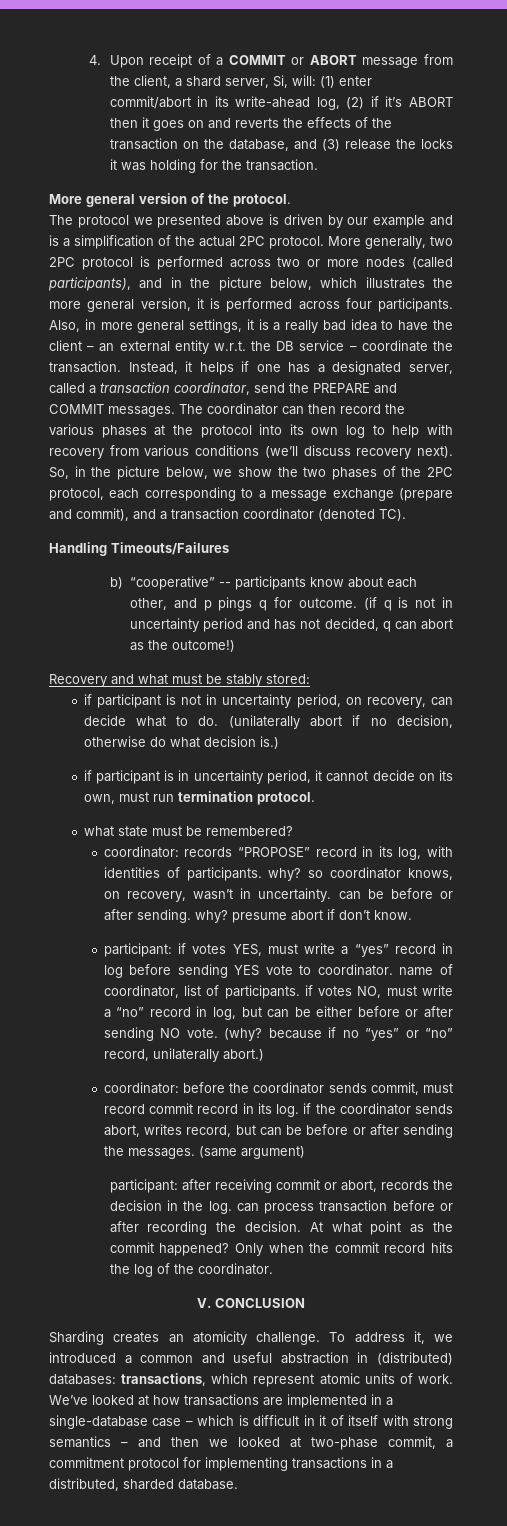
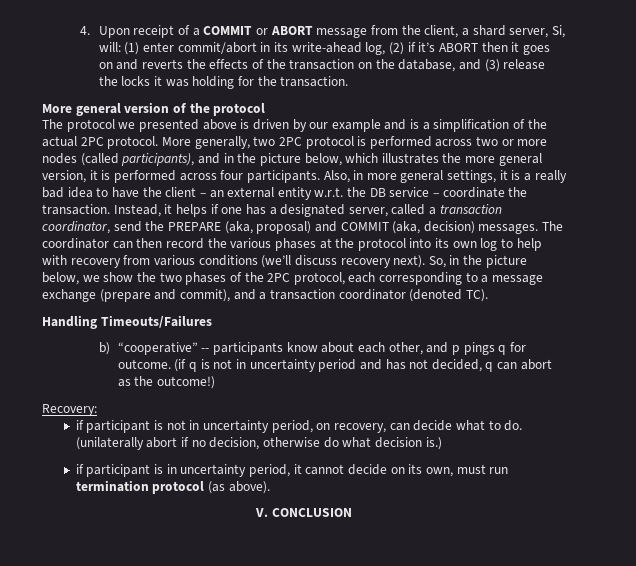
[233,194,291,207] protocol. -> [213,103,266,116] protocol
[374,383,397,394] [49,404,104,414] and COMMIT -> [224,221,475,234] (aka, proposal) and COMMIT (aka, decision)
[49,674,310,687] Recovery and what must be stably stored: -> [42,404,97,416] Recovery:
[256,792,315,805] [83,826,293,837] [103,846,454,860] [103,867,453,881] [103,888,454,902] [103,909,412,923] [103,943,453,957] [103,964,454,978] [103,985,454,999] [103,1006,454,1020] [103,1027,454,1041] [103,1048,264,1062] [103,1082,453,1095] [103,1103,453,1117] [103,1124,453,1138] [103,1146,305,1159] [109,1179,453,1193] [109,1200,454,1214] [109,1221,454,1235] [109,1242,453,1256] [109,1263,273,1277] [197,1298,305,1308] [49,1331,453,1345] [49,1352,453,1365] [49,1373,454,1387] [49,1394,393,1408] [49,1415,453,1429] [49,1436,453,1450] [49,1457,393,1471] [49,1478,238,1491] protocol. // what state must be remembered? // coordinator: records “PROPOSE” record in its log, with identities of participants. why? so coordinator knows, on recovery, wasn’t in uncertainty. can be before or after sending. why? presume abort if don’t know. // participant: if votes YES, must write a “yes” record in log before sending YES vote to coordinator. name of coordinator, list of participants. if votes NO, must write a “no” record in log, but can be either before or after sending NO vote. (why? because if no “yes” or “no” record, unilaterally abort.) // coordinator: before the coordinator sends commit, must record commit record in its log. if the coordinator sends abort, writes record, but can be before or after sending the messages. (same argument) // participant: after receiving commit or abort, records the decision in the log. can process transaction before or after recording the decision. At what point as the commit happened? Only when the commit record hits the log of the coordinator. // V. CONCLUSION // Sharding creates an atomicity challenge. To address it, we introduced a common and useful abstraction in (distributed) databases: transactions, which represent atomic units of work. We’ve looked at how transactions are implemented in a single-database case – which is difficult in it of itself with strong semantics – and then we looked at two-phase commit, a commitment protocol for implementing transactions in a distributed, sharded database. -> [152,481,270,494] [255,508,352,517] protocol (as above). // V. CONCLUSION

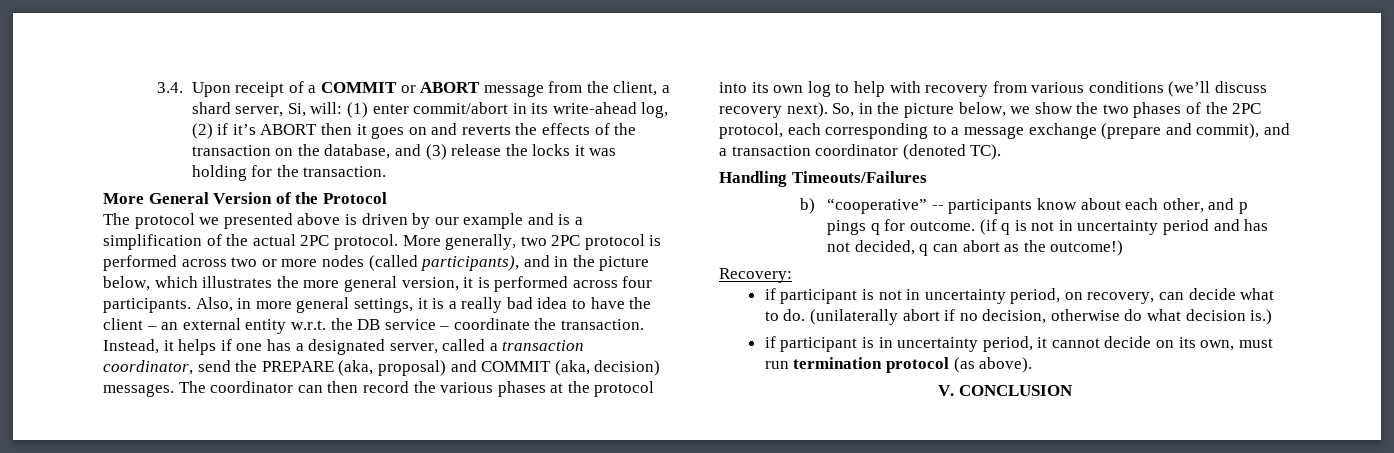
[79,26,90,35] 4. -> [157,82,184,93] 3.4.
[75,102,266,116] general version of the protocol -> [148,192,387,204] General Version of the Protocol

